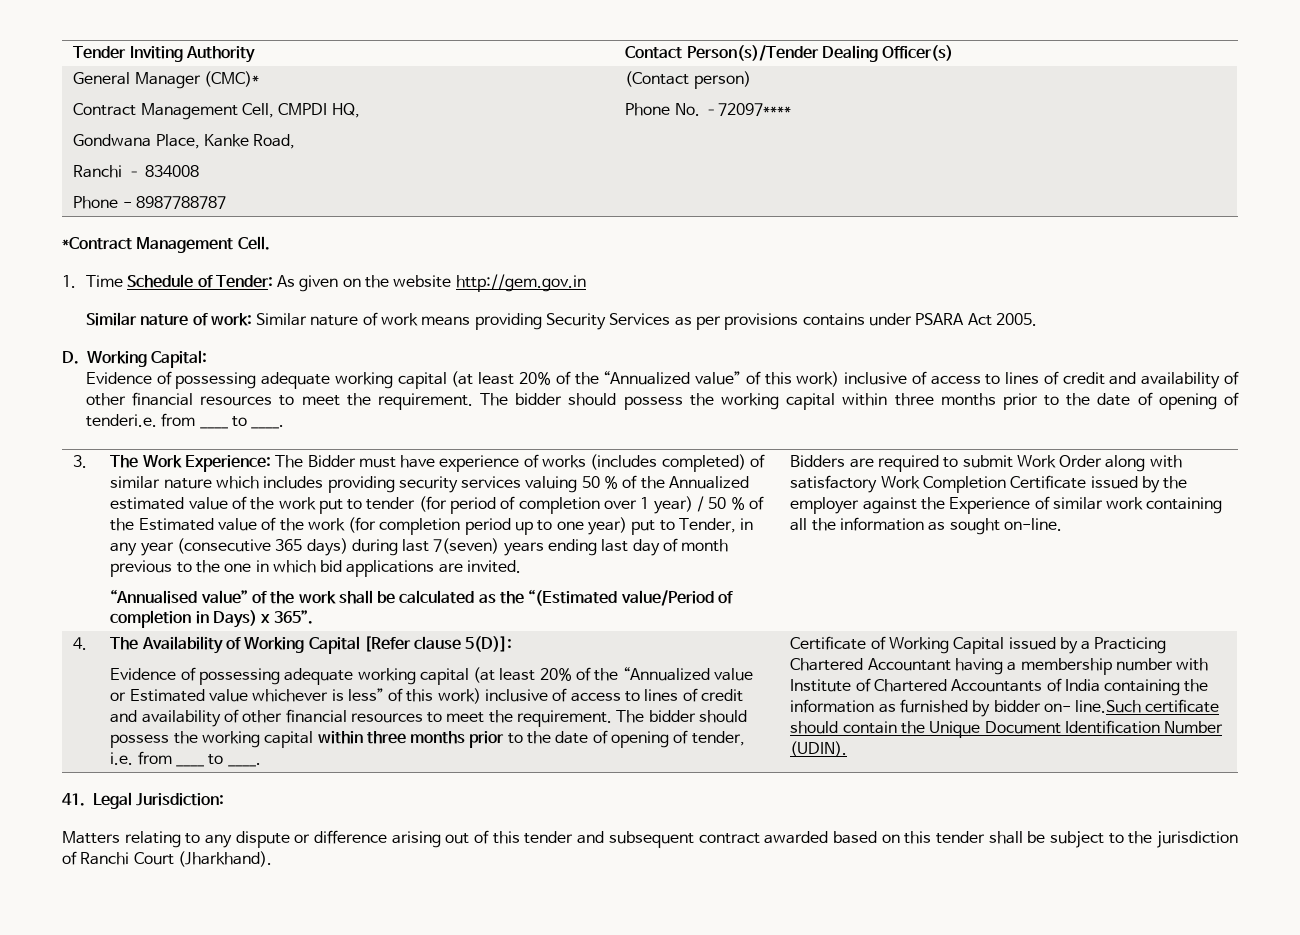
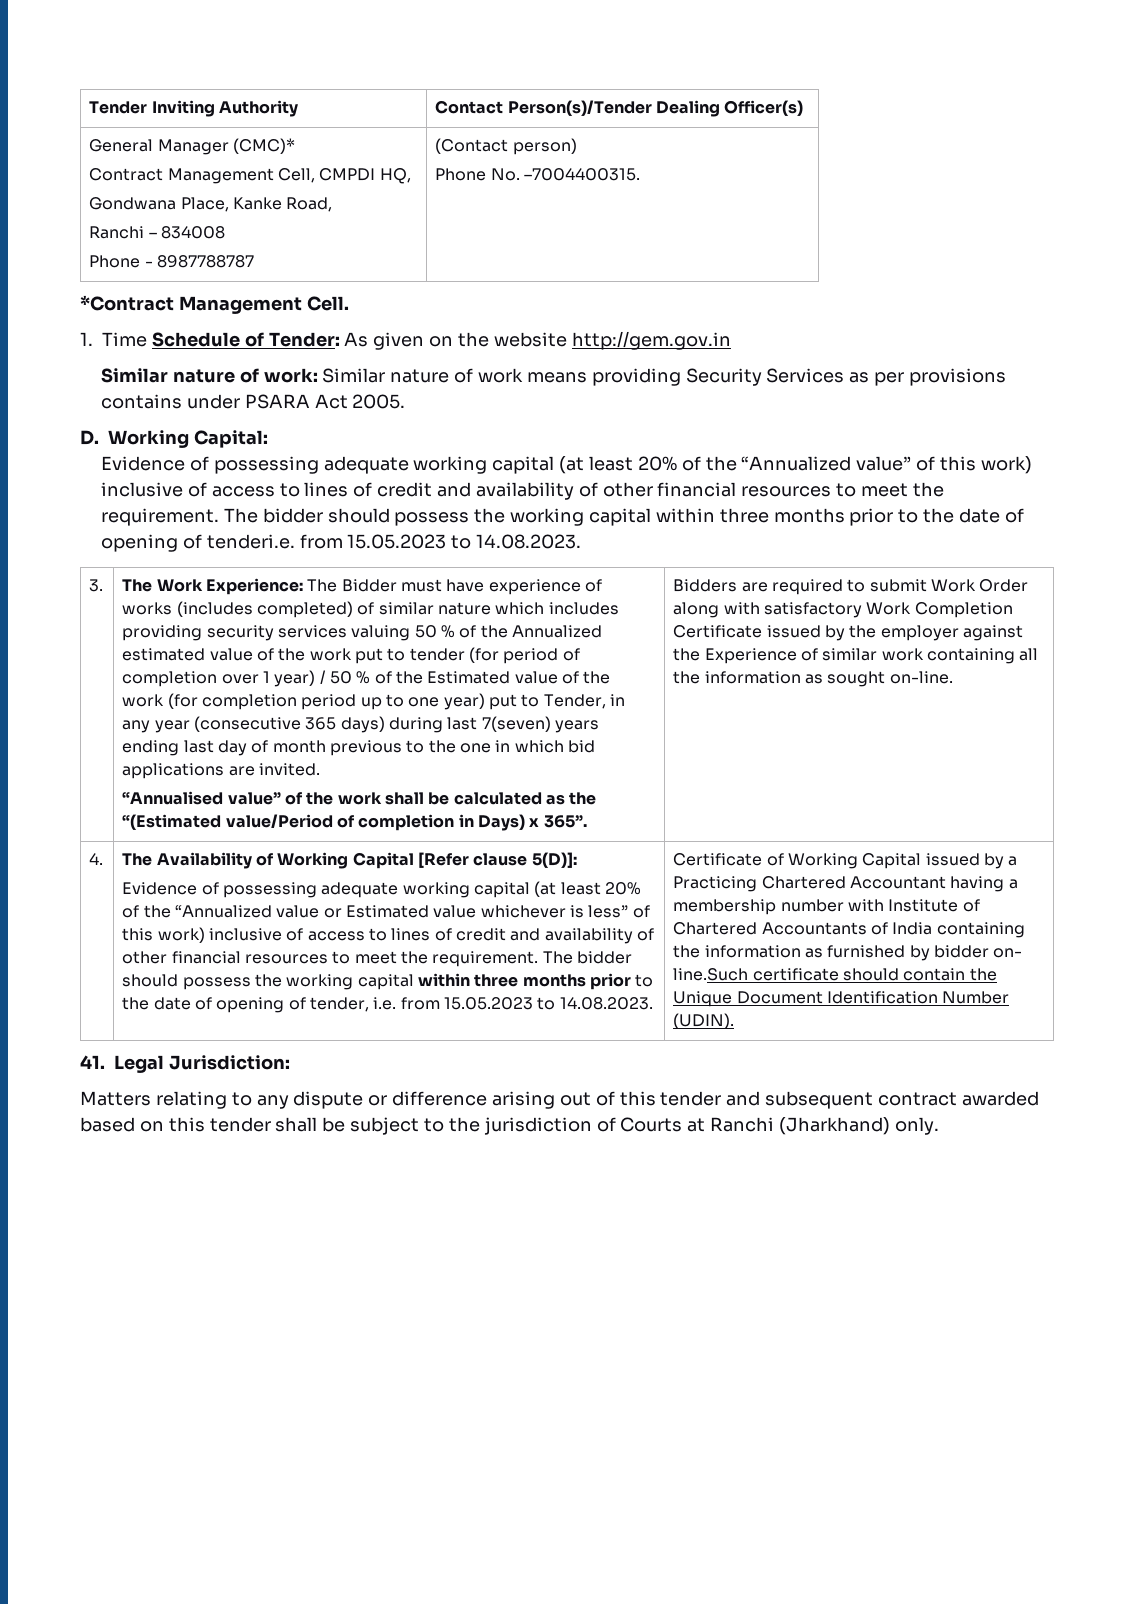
[703,103,791,116] –72097**** -> [524,168,641,181] –7004400315.
[199,416,285,429] ____ to ____. -> [347,534,582,549] 15.05.2023 to 14.08.2023.
[175,754,261,767] ____ to ____. -> [444,997,653,1010] 15.05.2023 to 14.08.2023.
[80,851,272,867] Ranchi Court (Jharkhand). -> [620,1117,939,1135] Courts at Ranchi (Jharkhand) only.

